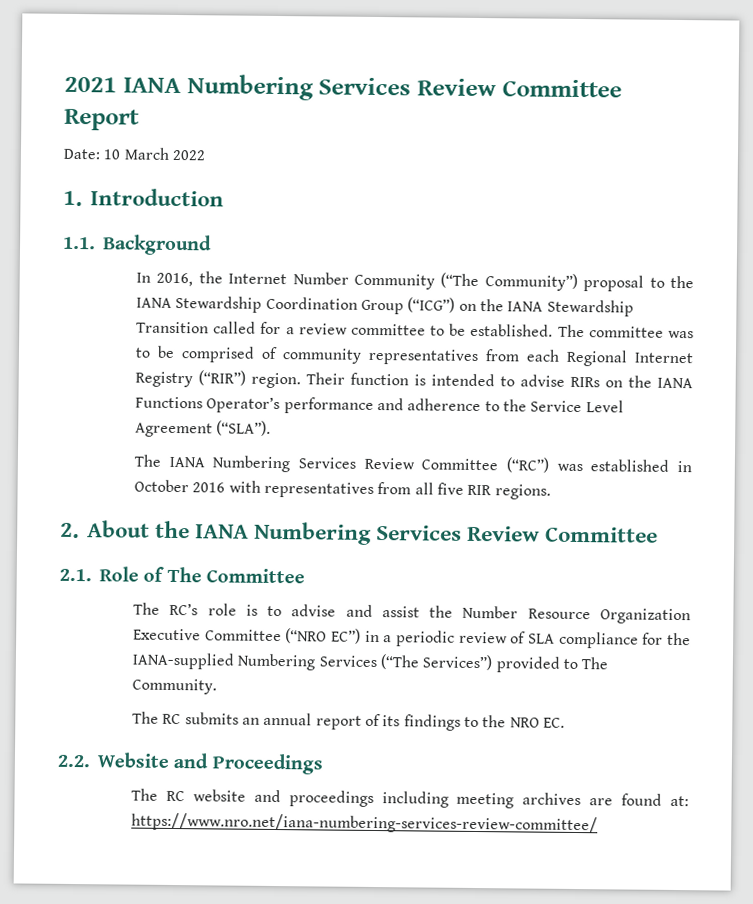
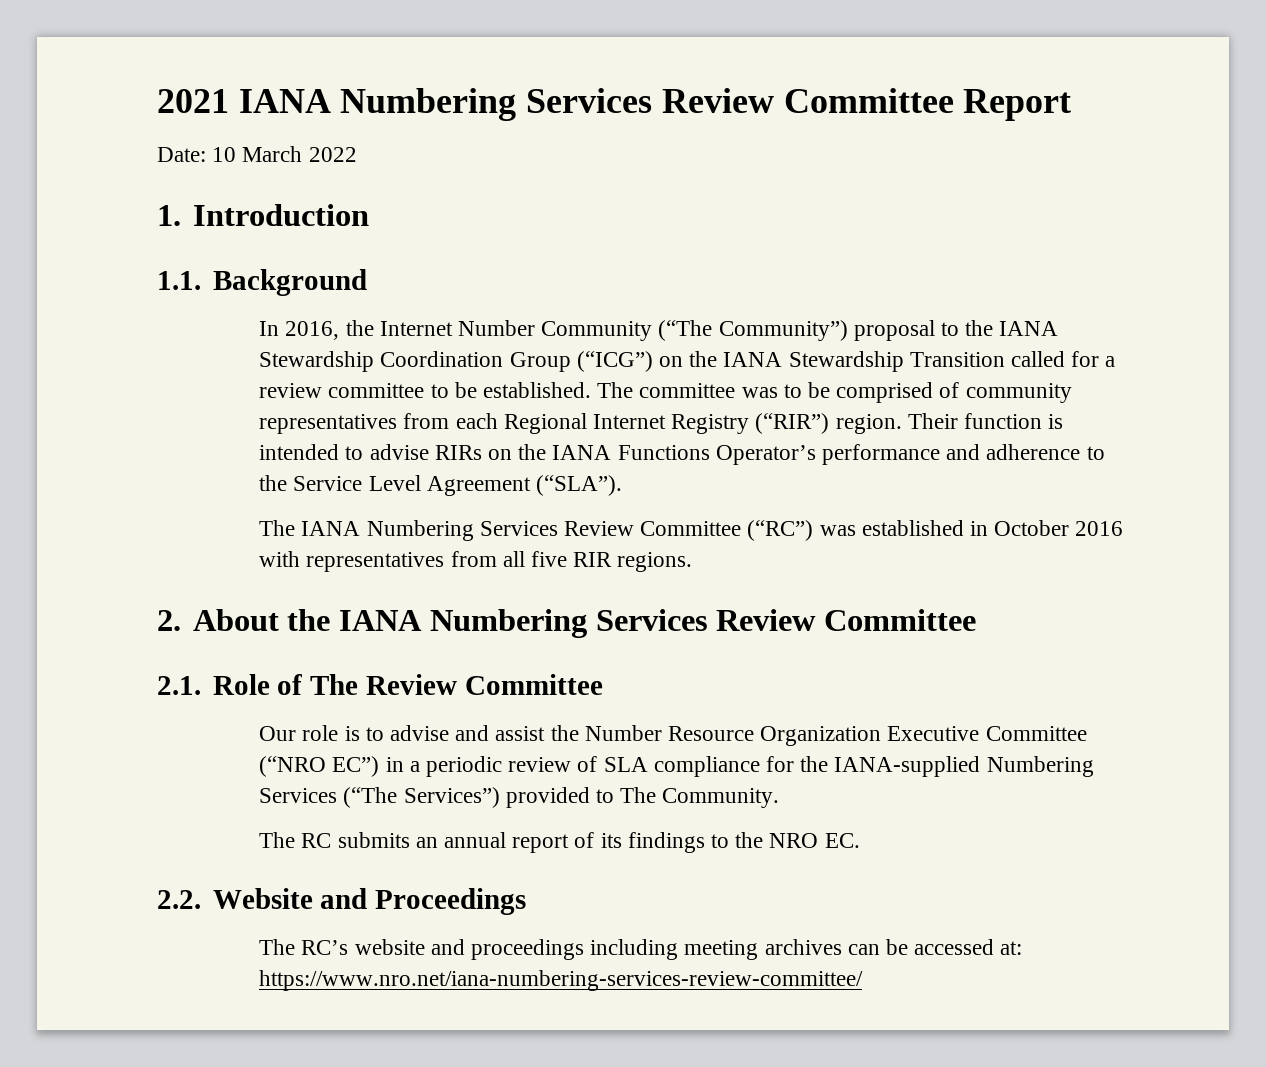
[206,568,306,584] [133,602,199,616] Committee // The RC’s -> [365,674,603,695] [259,726,297,741] Review Committee // Our
[165,790,185,802] RC -> [301,940,349,955] RC’s
[589,793,663,806] are found -> [847,939,995,955] can be accessed

